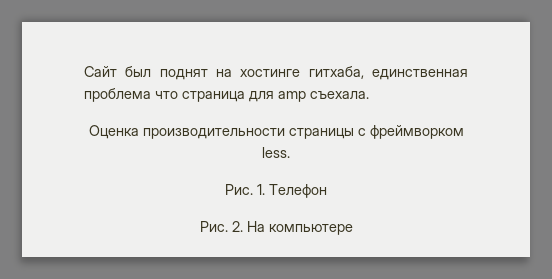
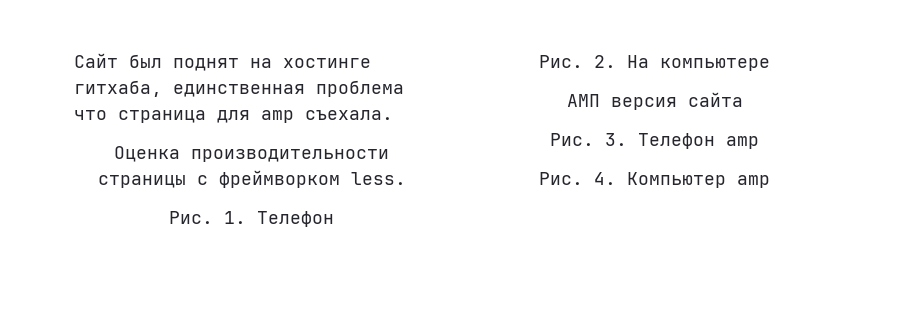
(353, 229) none -> [566,92,743,110] [550,133,759,149] [539,172,770,188] // АМП версия сайта // Рис. 3. Телефон amp // Рис. 4. Компьютер amp

